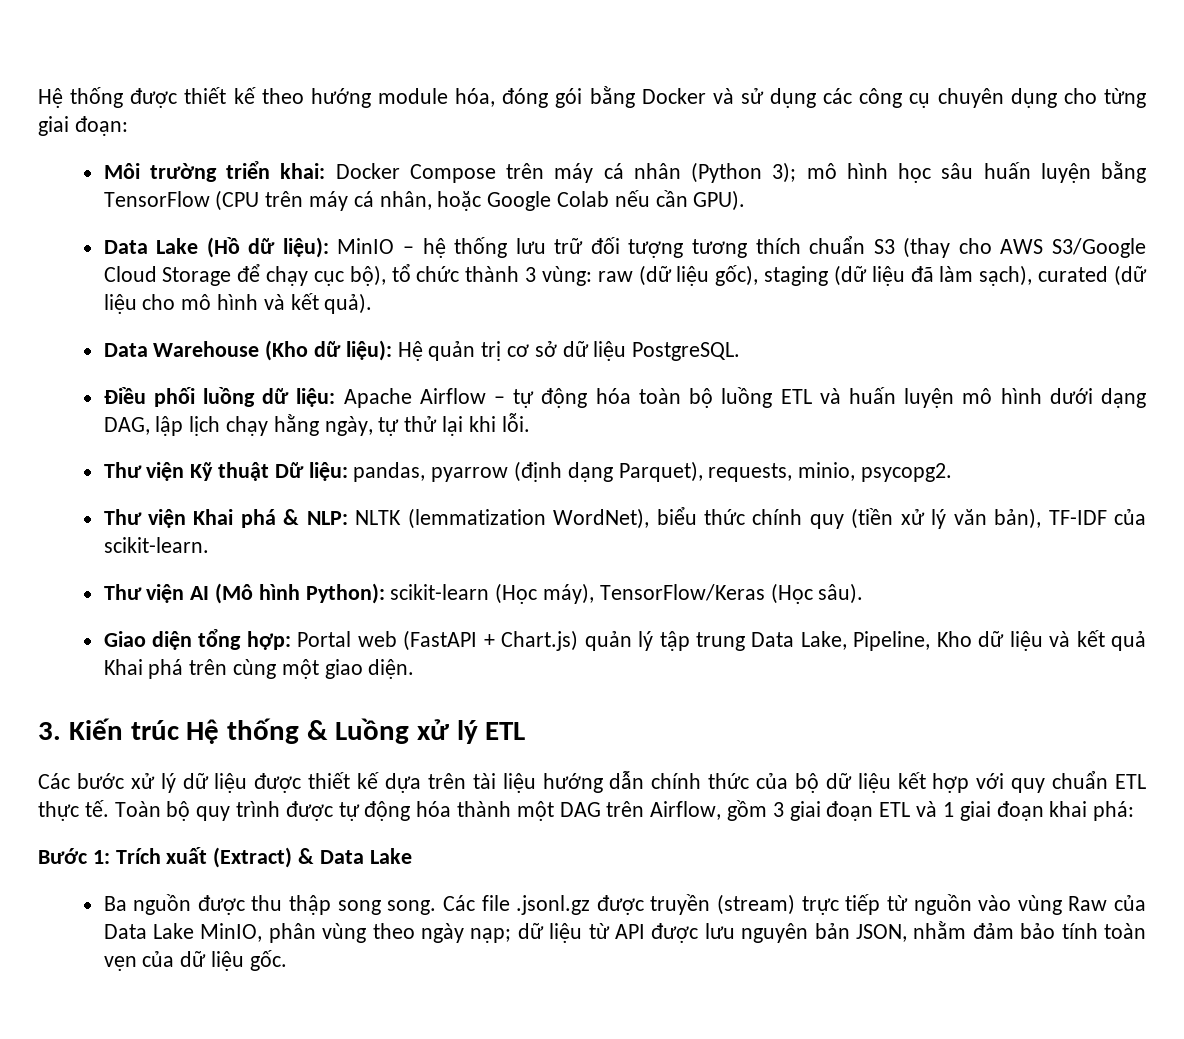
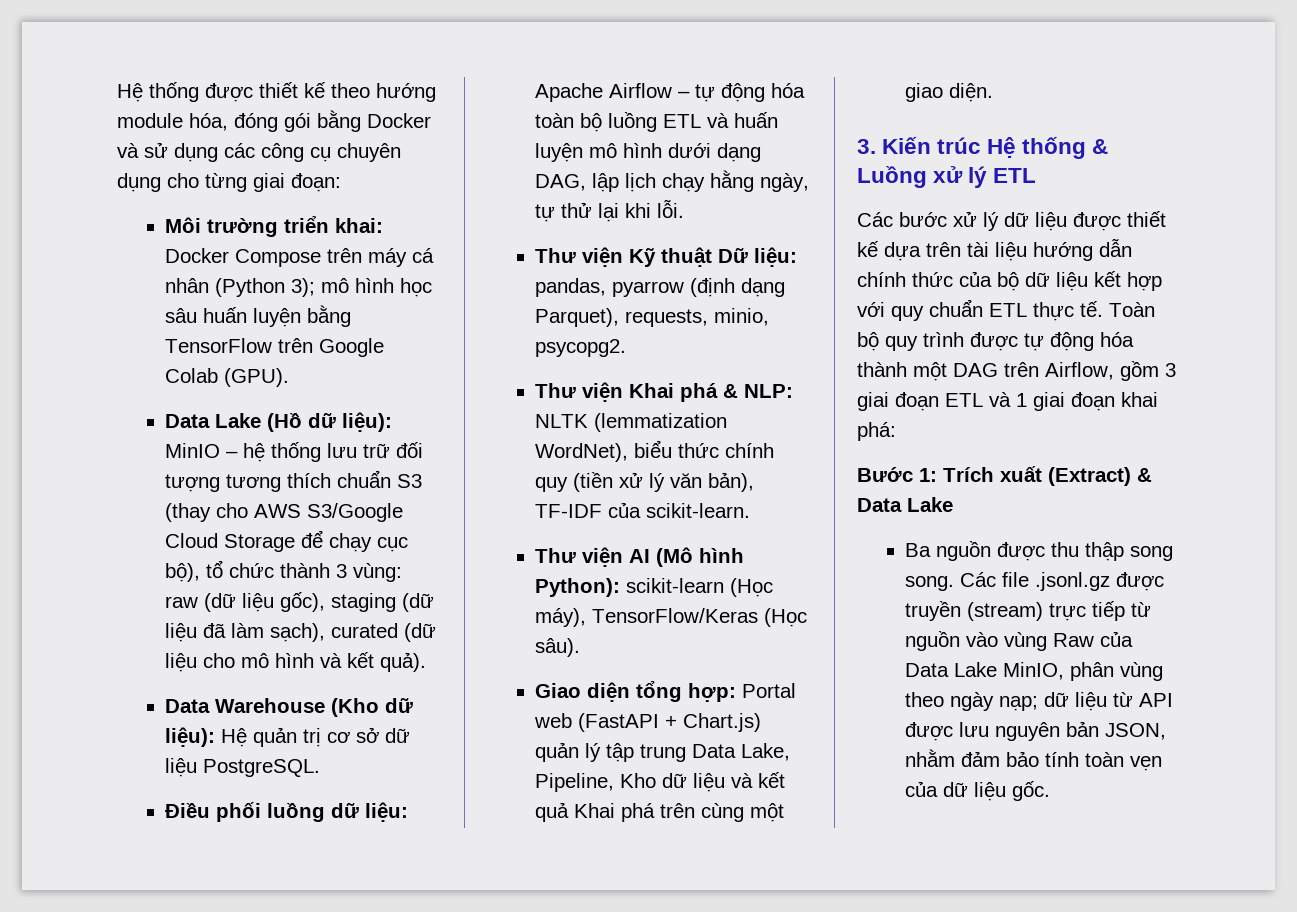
[215,190,746,211] (CPU trên máy cá nhân, hoặc Google Colab nếu cần GPU). -> [278,338,385,357] [165,368,290,387] trên Google Colab (GPU).

